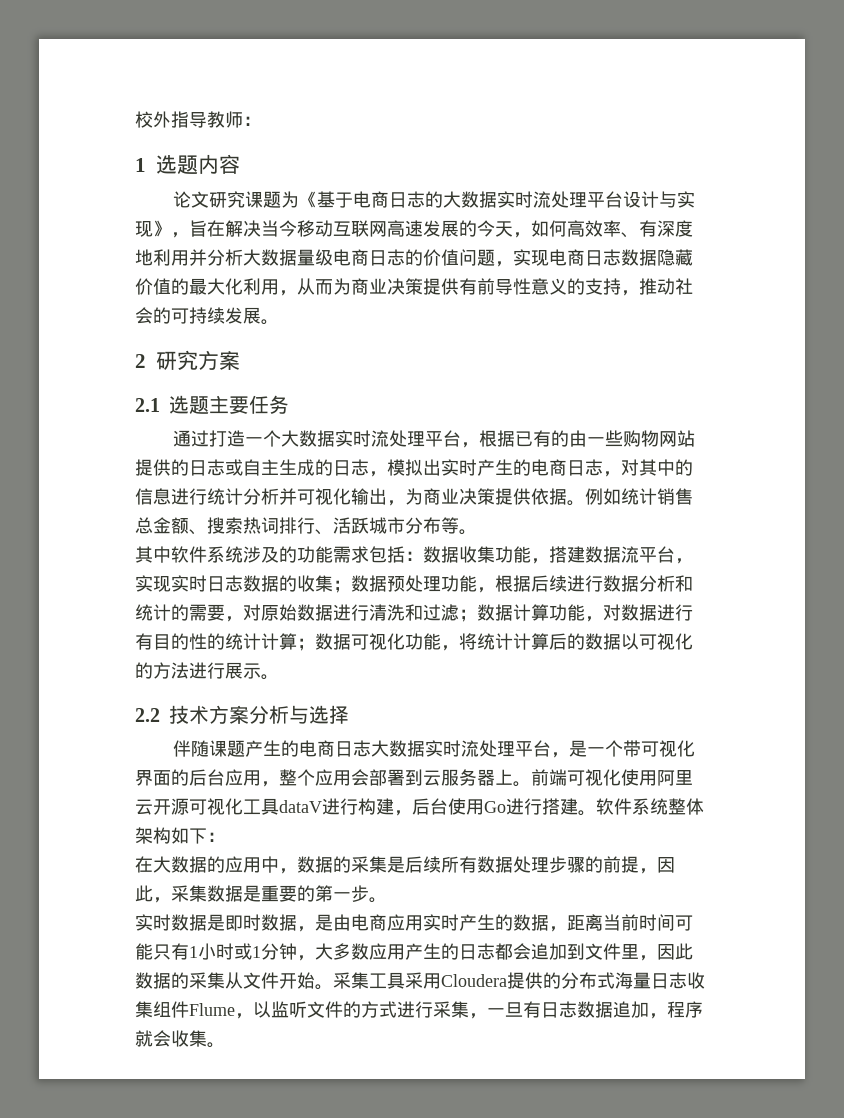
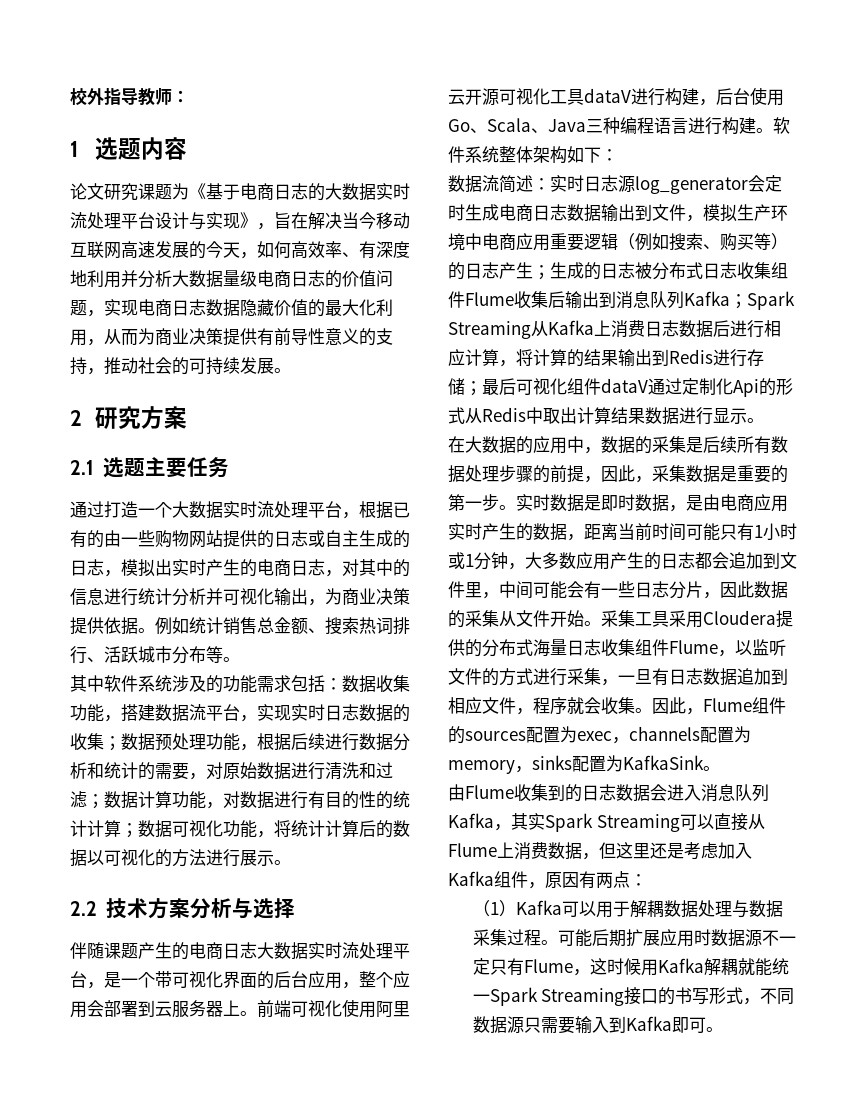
[506,798,560,815] 进行搭 -> [470,117,739,135] 、Scala、Java三种编程语言进行构
(225, 837) none -> [448,175,782,194] [448,204,788,222] [448,233,788,251] [448,262,788,280] [448,291,795,310] [448,320,781,339] [448,349,764,367] [448,378,793,397] [448,407,764,425] // 数据流简述：实时日志源log_generator会定时生成电商日志数据输出到文件，模拟生产环境中电商应用重要逻辑（例如搜索、购买等）的日志产生；生成的日志被分布式日志收集组件Flume收集后输出到消息队列Kafka；Spark Streaming从Kafka上消费日志数据后进行相应计算，将计算的结果输出到Redis进行存储；最后可视化组件dataV通过定制化Api的形式从Redis中取出计算结果数据进行显示。
(387, 900) // -> (516, 507) none
(657, 958) none -> [499,581,720,599] 中间可能会有一些日志分片，
(649, 1009) none -> [771,668,788,685] [448,697,516,714] 到相应文件
(225, 1045) none -> [652,697,786,715] [448,726,751,744] [448,755,720,774] [448,784,769,802] [448,813,765,832] [448,842,752,860] [448,871,647,889] [472,900,783,918] [472,929,796,947] [472,958,789,976] [472,987,795,1006] [472,1016,723,1034] 因此，Flume组件的sources配置为exec，channels配置为memory，sinks配置为KafkaSink。 // 由Flume收集到的日志数据会进入消息队列Kafka，其实Spark Streaming可以直接从Flume上消费数据，但这里还是考虑加入Kafka组件，原因有两点： // （1）Kafka可以用于解耦数据处理与数据采集过程。可能后期扩展应用时数据源不一定只有Flume，这时候用Kafka解耦就能统一Spark Streaming接口的书写形式，不同数据源只需要输入到Kafka即可。

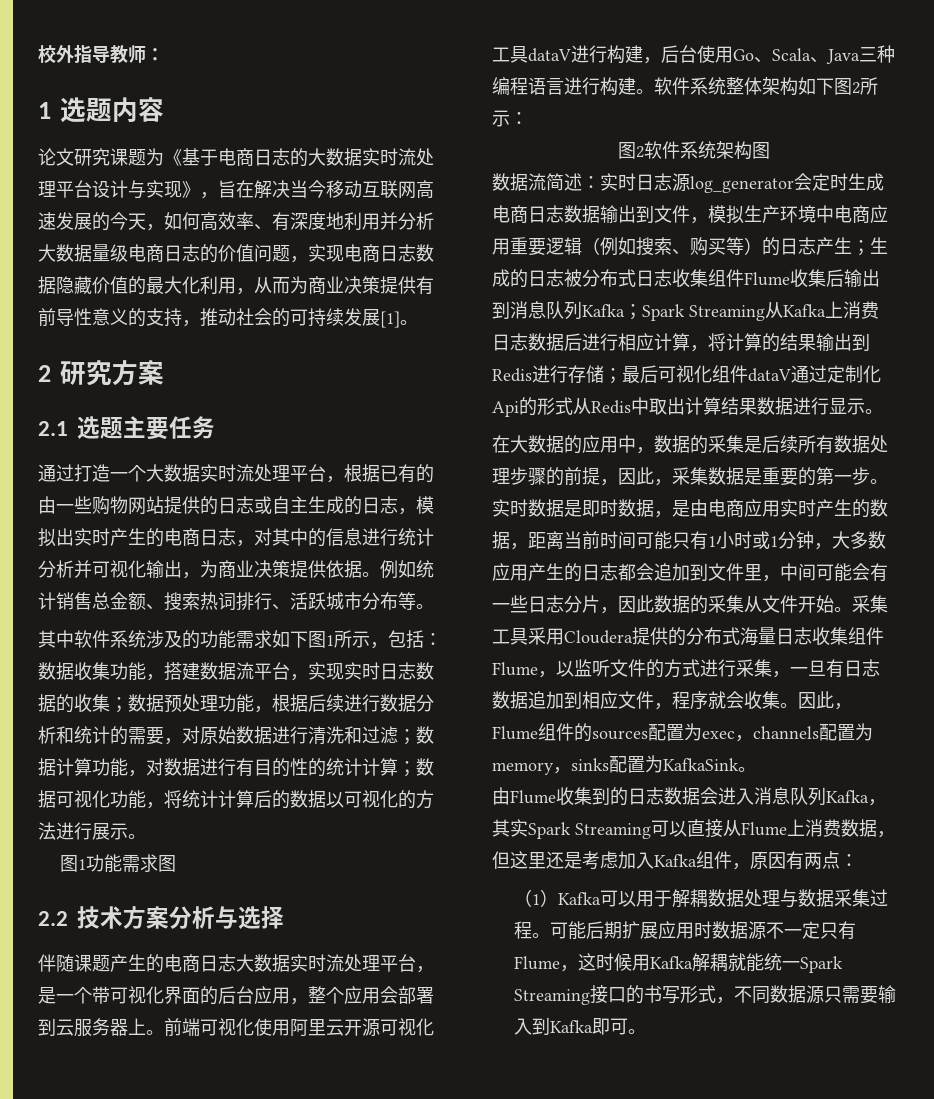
(274, 366) none -> [380,311,400,328] [1]
(291, 683) none -> [272,630,388,649] 如下图1所示，
(291, 862) none -> [59,854,176,873] // 图1功能需求图
[601,149,618,161] ： -> [834,77,878,95] [492,110,528,127] [618,141,770,160] 图2所示： // 图2软件系统架构图

